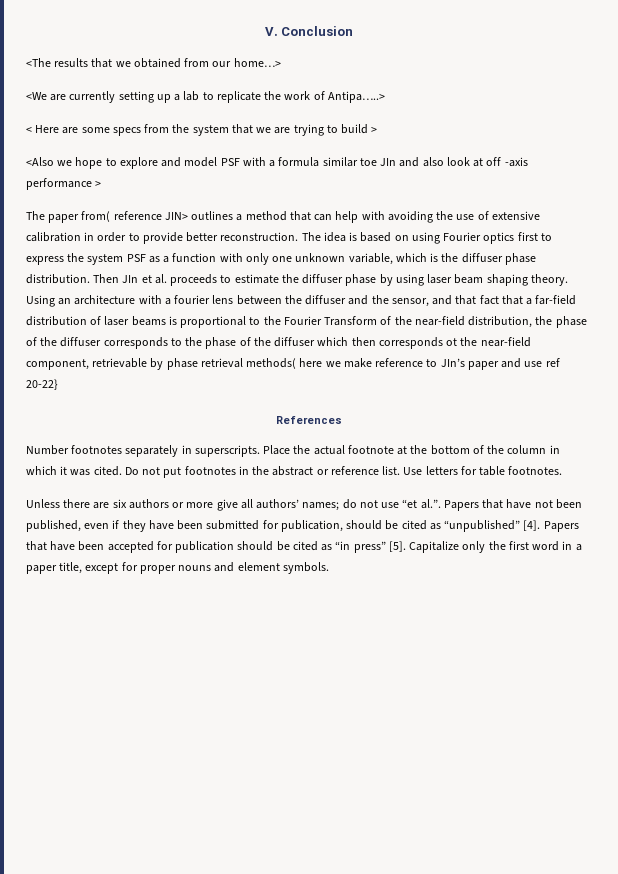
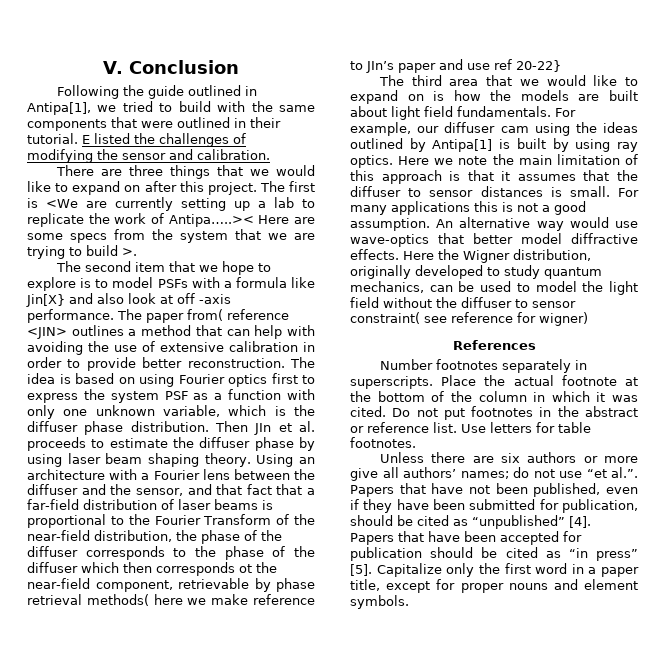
[26,58,281,68] <The results that we obtained from our home…> // -> [56,85,257,99] [27,101,315,115] [27,117,281,131] [27,133,246,147] [27,149,270,163] [55,165,315,179] [27,181,315,195] [27,198,38,208] Following the guide outlined in Antipa[1], we tried to build with the same components that were outlined in their tutorial. E listed the challenges of modifying the sensor and calibration. // There are three things that we would like to expand on after this project. The first is
[327,91,385,103] [26,127,32,133] Antipa…..> // < -> [168,214,254,227] Antipa…..><
[371,127,378,133] [26,157,397,169] > // <Also we hope to explore and model PSF with a formula similar toe JIn -> [122,248,137,256] [55,261,271,275] [27,277,315,291] [26,294,65,307] >. // The second item that we hope to explore is to model PSFs with a formula like Jin[X}
[26,178,102,190] performance > // -> [27,309,114,323] performance.
[164,212,188,220] JIN> -> [27,327,67,339] <JIN>
[174,295,211,304] fourier -> [153,470,200,480] Fourier
(58, 384) none -> [378,75,638,86] [350,90,638,104] [350,106,576,120] [350,122,638,136] [350,138,638,152] [350,154,638,168] [350,170,638,184] [350,186,639,197] [350,201,586,215] [350,217,638,231] [350,233,638,247] [350,249,591,263] [350,265,602,279] [350,281,638,295] [350,297,576,308] [350,312,588,326] // The third area that we would like to expand on is how the models are built about light field fundamentals. For example, our diffuser cam using the ideas outlined by Antipa[1] is built by using ray optics. Here we note the main limitation of this approach is that it assumes that the diffuser to sensor distances is small. For many applications this is not a good assumption. An alternative way would use wave-optics that better model diffractive effects. Here the Wigner distribution, originally developed to study quantum mechanics, can be used to model the light field without the diffuser to sensor constraint( see reference for wigner)

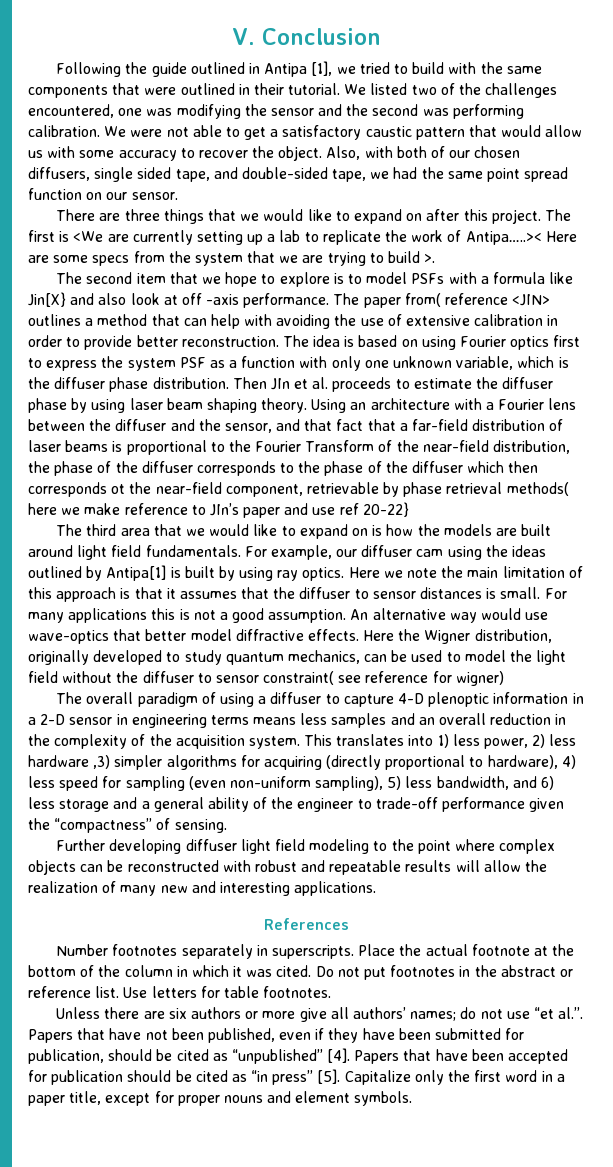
[27,102,91,115] Antipa[1], -> [264,61,333,77] Antipa [1],
[82,133,246,147] [27,149,270,163] E listed the challenges of modifying the sensor and calibration. -> [344,83,558,98] [28,104,524,119] [28,125,583,140] [28,146,521,161] [28,167,569,182] [28,188,178,200] We listed two of the challenges encountered, one was modifying the sensor and the second was performing calibration. We were not able to get a satisfactory caustic pattern that would allow us with some accuracy to recover the object. Also, with both of our chosen diffusers, single sided tape, and double-sided tape, we had the same point spread function on our sensor.
[350,106,387,117] about -> [28,545,73,557] around
(588, 319) none -> [56,692,584,707] [28,713,567,728] [28,734,577,749] [28,755,576,770] [28,776,555,791] [28,797,565,812] [28,818,227,833] [56,839,556,854] [28,860,548,875] [28,881,377,896] // The overall paradigm of using a diffuser to capture 4-D plenoptic information in a 2-D sensor in engineering terms means less samples and an overall reduction in the complexity of the acquisition system. This translates into 1) less power, 2) less hardware ,3) simpler algorithms for acquiring (directly proportional to hardware), 4) less speed for sampling (even non-uniform sampling), 5) less bandwidth, and 6) less storage and a general ability of the engineer to trade-off performance given the “compactness” of sensing. // Further developing diffuser light field modeling to the point where complex objects can be reconstructed with robust and repeatable results will allow the realization of many new and interesting applications.

